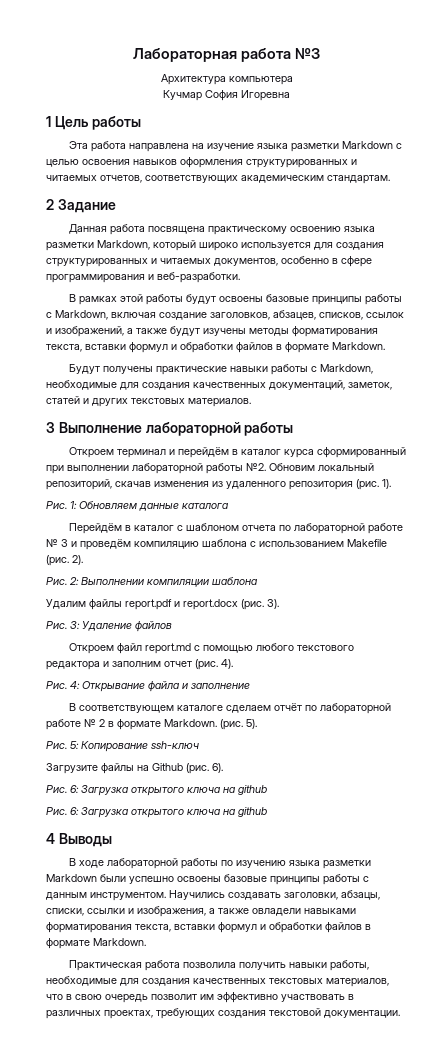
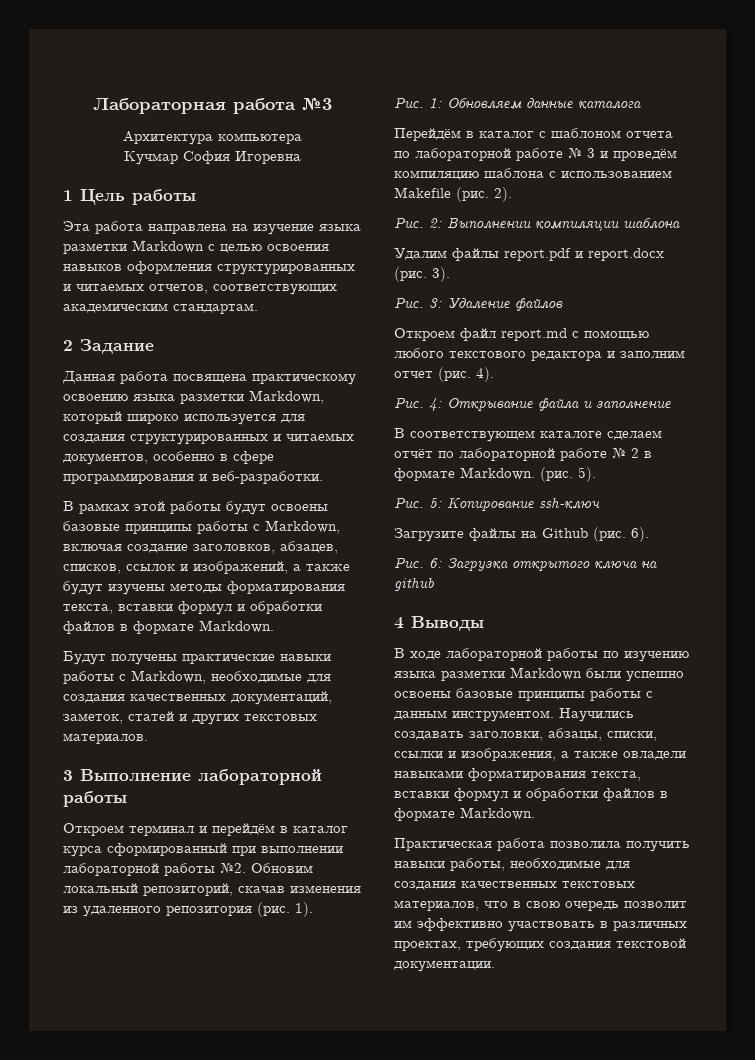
[46,807,267,818] // Рис. 6: Загрузка открытого ключа на github -> (434, 584) none

